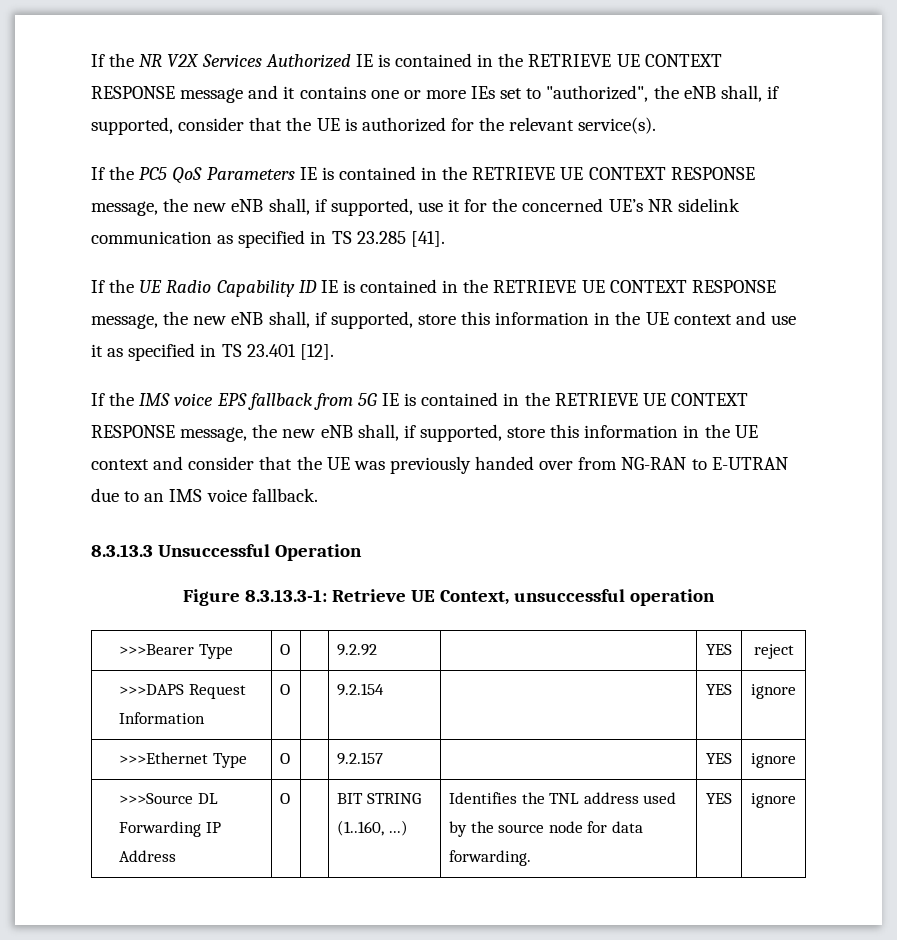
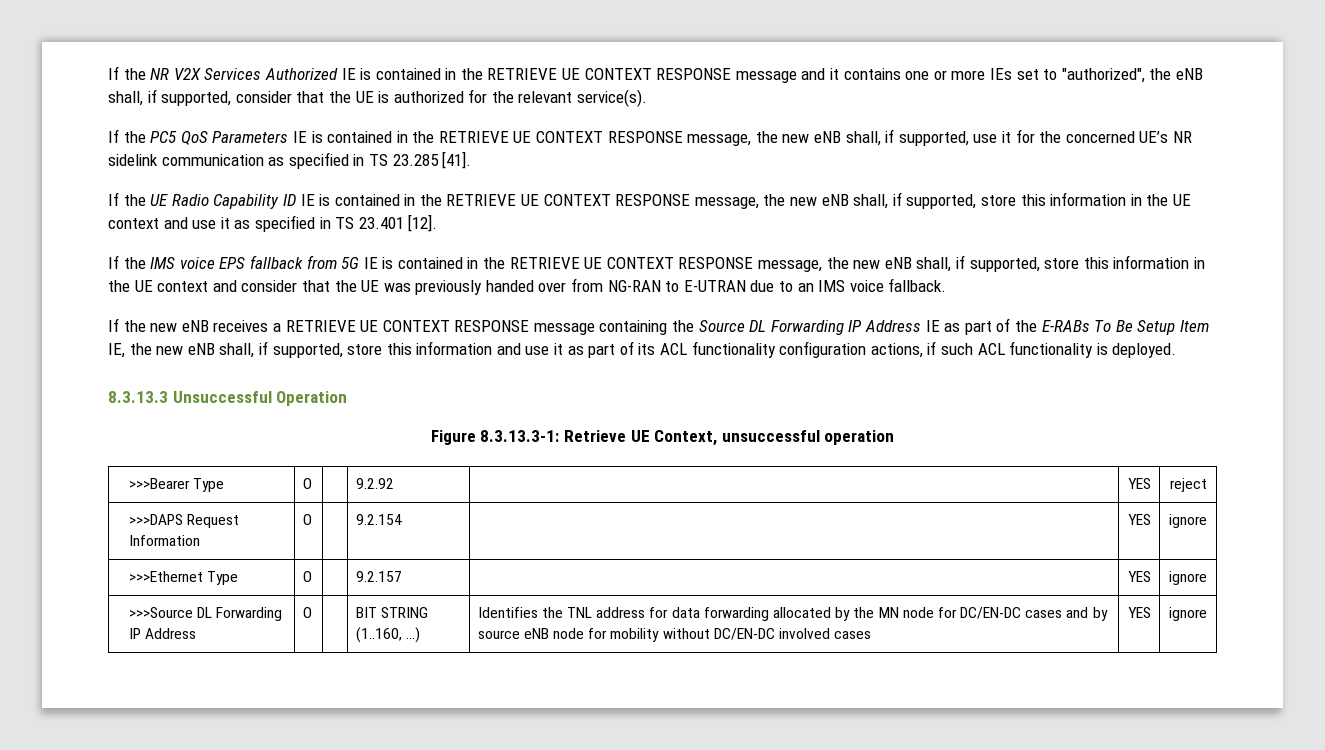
(318, 495) none -> [108,318,1209,335] [108,341,1177,358] // If the new eNB receives a RETRIEVE UE CONTEXT RESPONSE message containing the Source DL Forwarding IP Address IE as part of the E-RABs To Be Setup Item IE, the new eNB shall, if supported, store this information and use it as part of its ACL functionality configuration actions, if such ACL functionality is deployed.
[643,792,677,804] used -> [649,607,831,621] for data forwarding allocated
[498,821,643,833] [448,850,531,866] source node for data forwarding. -> [878,607,1108,621] [477,628,872,642] MN node for DC/EN-DC cases and by source eNB node for mobility without DC/EN-DC involved cases

